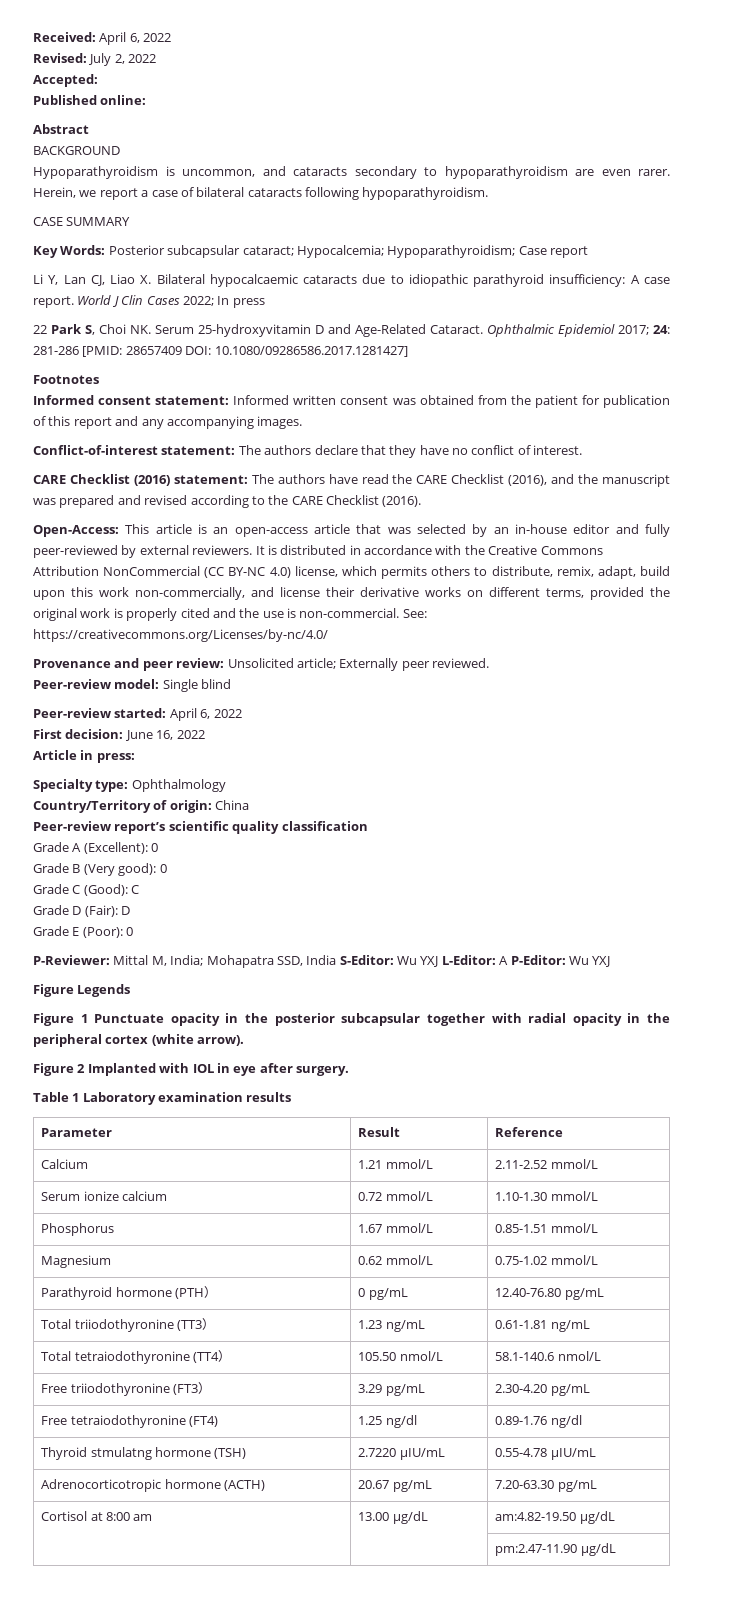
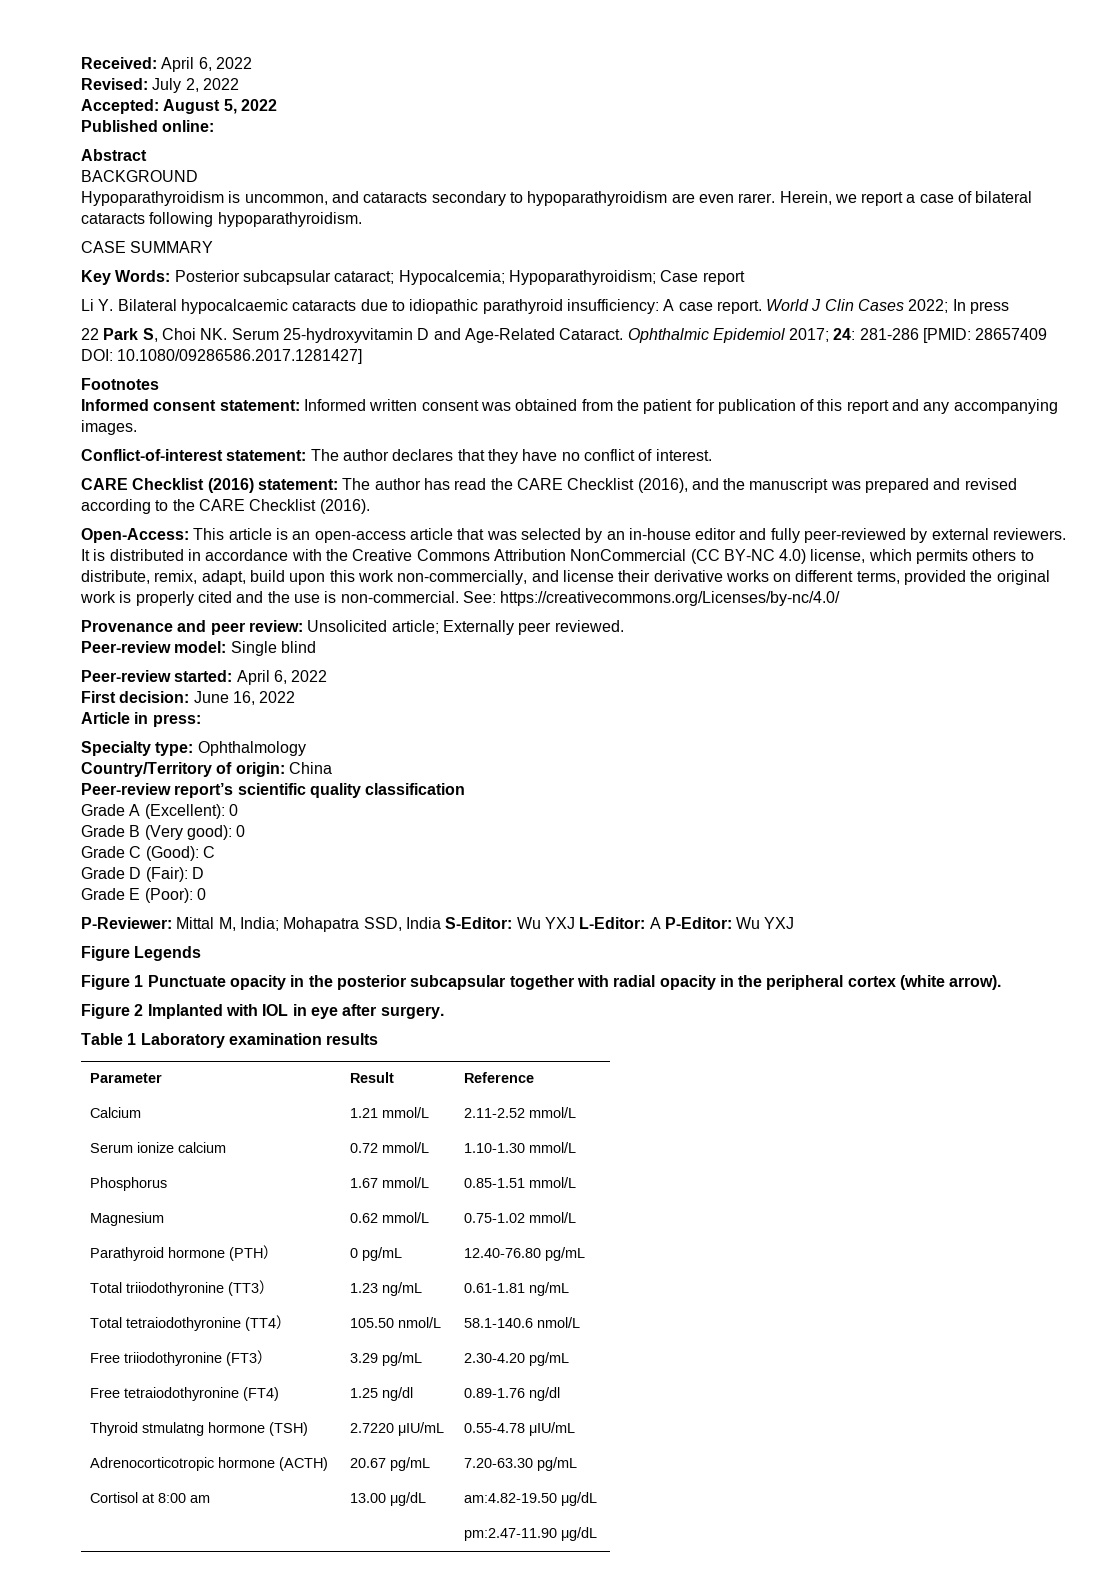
(98, 80) none -> [163,99,277,114] August 5, 2022
[48,274,152,286] Y, Lan CJ, Liao X. -> [98,299,114,311] Y.
[264,445,358,455] authors declare -> [342,449,454,461] author declares
[277,474,358,484] authors have -> [374,478,450,490] author has

